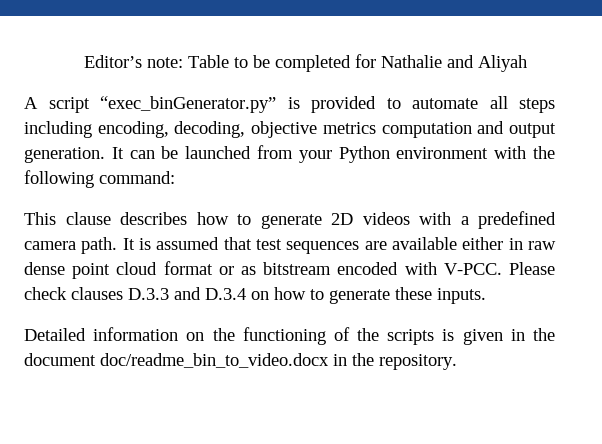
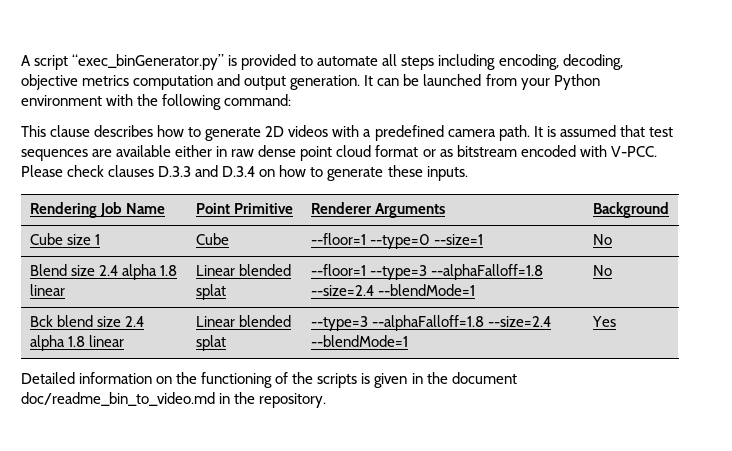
[84,54,528,72] Editor’s note: Table to be completed for Nathalie and Aliyah // -> (21, 60) none
(486, 296) none -> [29,202,165,218] [195,203,293,214] [310,202,445,218] [592,202,669,218] [29,233,100,245] [195,233,229,245] [310,233,483,249] [592,234,612,245] [29,264,177,280] [29,284,65,296] [195,264,291,276] [195,284,226,300] [310,264,543,280] [310,284,475,296] [592,265,612,276] [29,315,144,327] [29,335,124,351] [195,315,291,327] [195,335,226,351] [310,315,551,331] [310,335,408,347] [591,316,616,327] // Rendering Job Name | Point Primitive | Renderer Arguments | Background // Cube size 1 | Cube | --floor=1 --type=0 --size=1 | No // Blend size 2.4 alpha 1.8 linear | Linear blended splat | --floor=1 --type=3 --alphaFalloff=1.8 --size=2.4 --blendMode=1 | No // Bck blend size 2.4 alpha 1.8 linear | Linear blended splat | --type=3 --alphaFalloff=1.8 --size=2.4 --blendMode=1 | Yes
[100,353,329,368] doc/readme_bin_to_video.docx -> [21,392,215,406] doc/readme_bin_to_video.md

